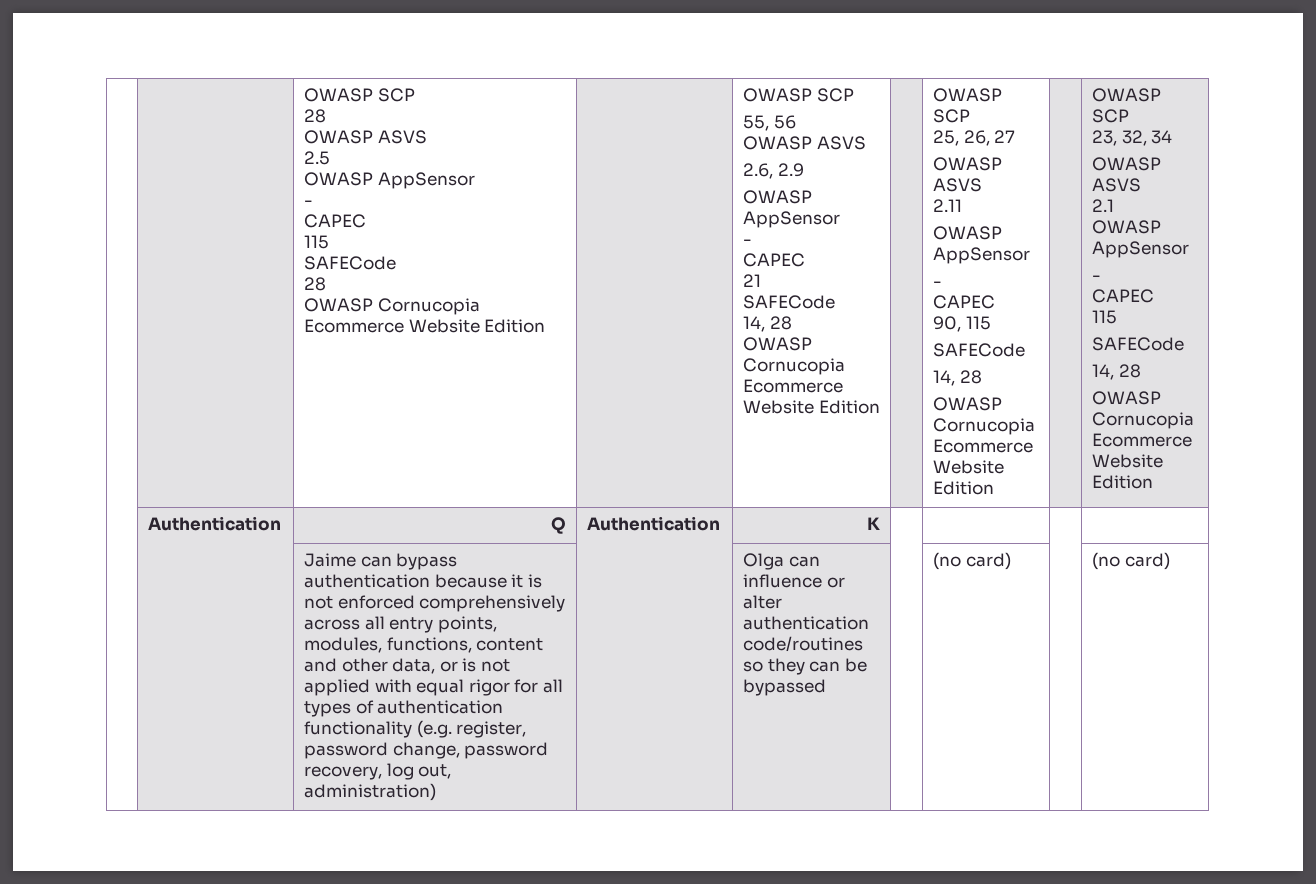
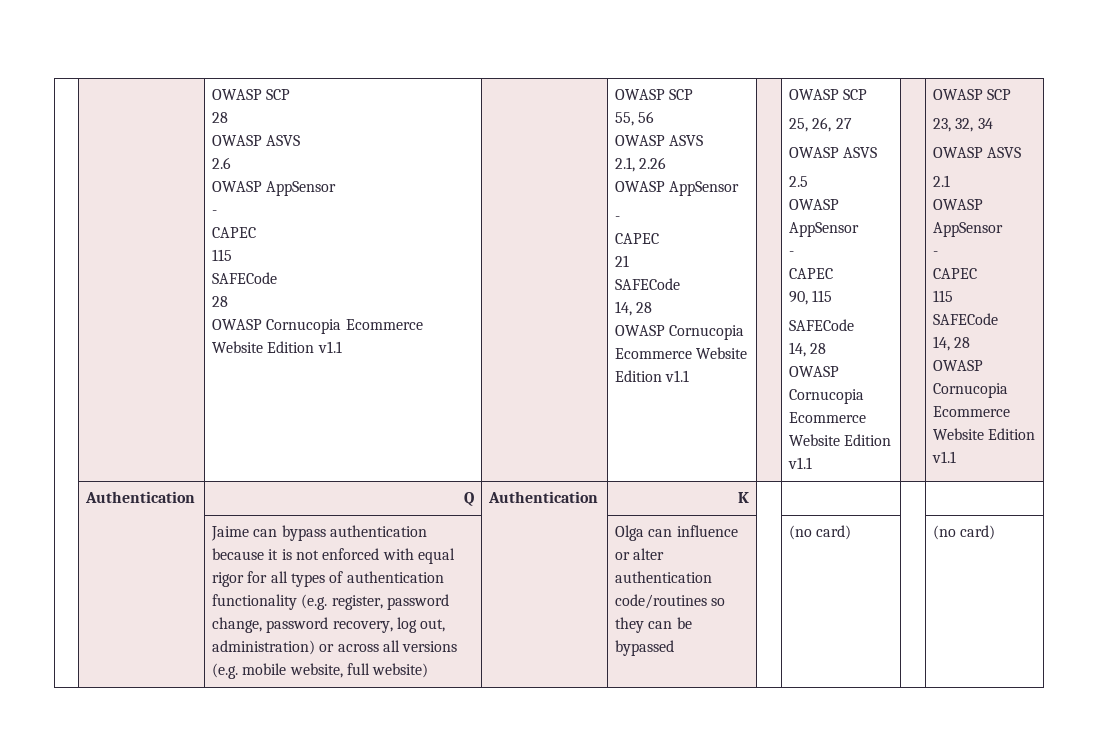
[303,151,330,165] 2.5 -> [212,157,232,169] 2.6
(546, 326) none -> [317,341,342,353] v1.1
[742,163,804,179] 2.6, 2.9 -> [615,157,667,172] 2.1, 2.26
(880, 407) none -> [665,370,690,382] v1.1
[932,199,962,212] 2.11 -> [789,176,809,187] 2.5
(994, 488) none -> [788,457,813,469] v1.1
(1153, 482) none -> [932,451,957,463] v1.1
[419,595,566,612] [303,616,497,633] [303,637,544,653] [303,658,510,674] [303,679,370,696] comprehensively across all entry points, modules, functions, content and other data, or is not applied -> (380, 554) none
(436, 792) none -> [319,640,458,652] [212,663,429,679] or across all versions (e.g. mobile website, full website)

